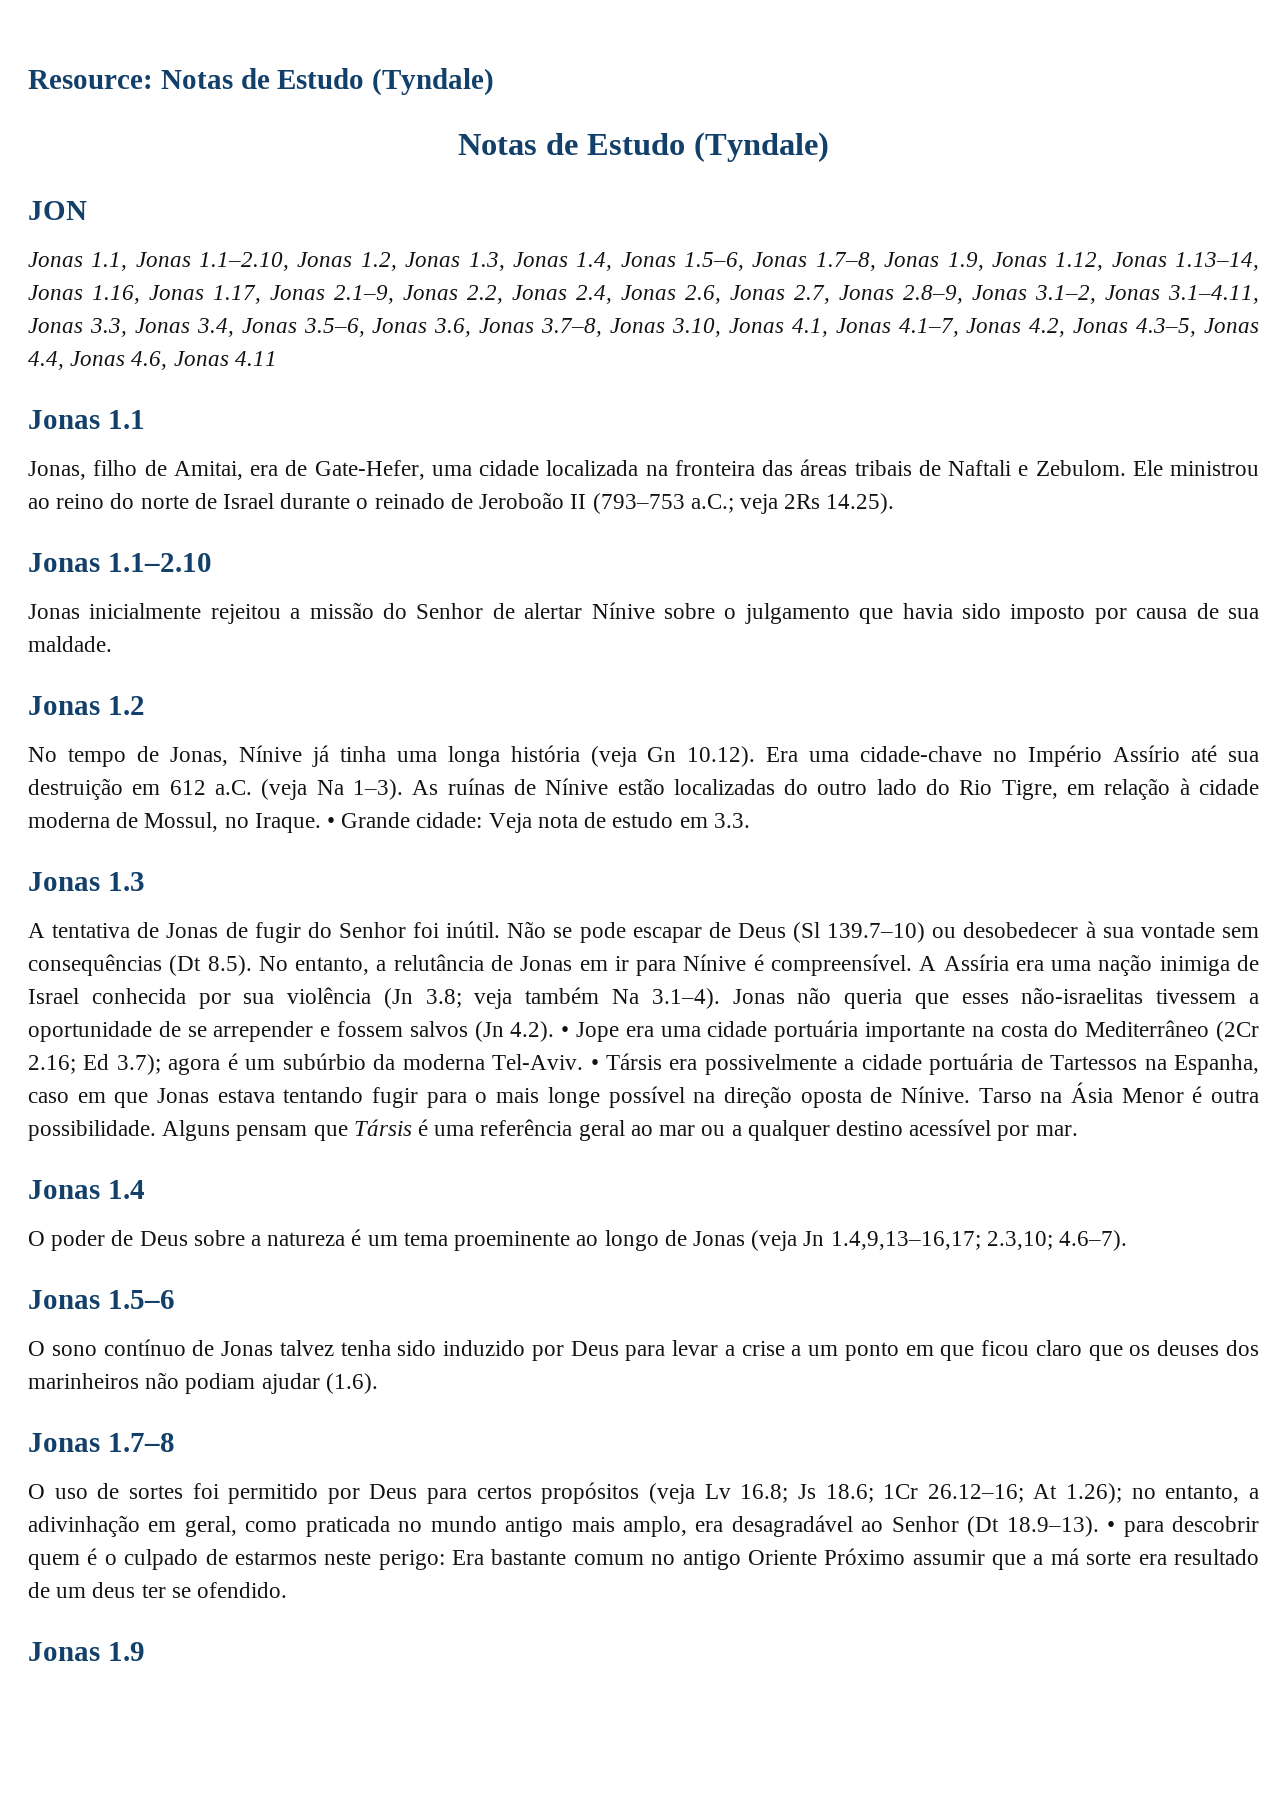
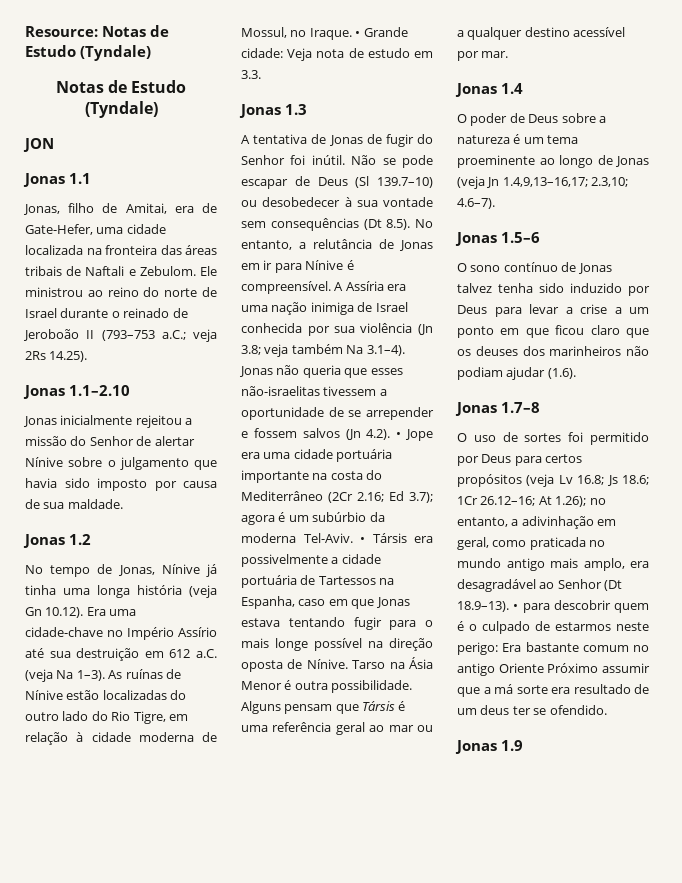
[28,252,1259,271] [28,285,1259,304] [28,318,1259,337] [28,351,277,370] // Jonas 1.1, Jonas 1.1–2.10, Jonas 1.2, Jonas 1.3, Jonas 1.4, Jonas 1.5–6, Jonas 1.7–8, Jonas 1.9, Jonas 1.12, Jonas 1.13–14, Jonas 1.16, Jonas 1.17, Jonas 2.1–9, Jonas 2.2, Jonas 2.4, Jonas 2.6, Jonas 2.7, Jonas 2.8–9, Jonas 3.1–2, Jonas 3.1–4.11, Jonas 3.3, Jonas 3.4, Jonas 3.5–6, Jonas 3.6, Jonas 3.7–8, Jonas 3.10, Jonas 4.1, Jonas 4.1–7, Jonas 4.2, Jonas 4.3–5, Jonas 4.4, Jonas 4.6, Jonas 4.11 -> (54, 145) none

